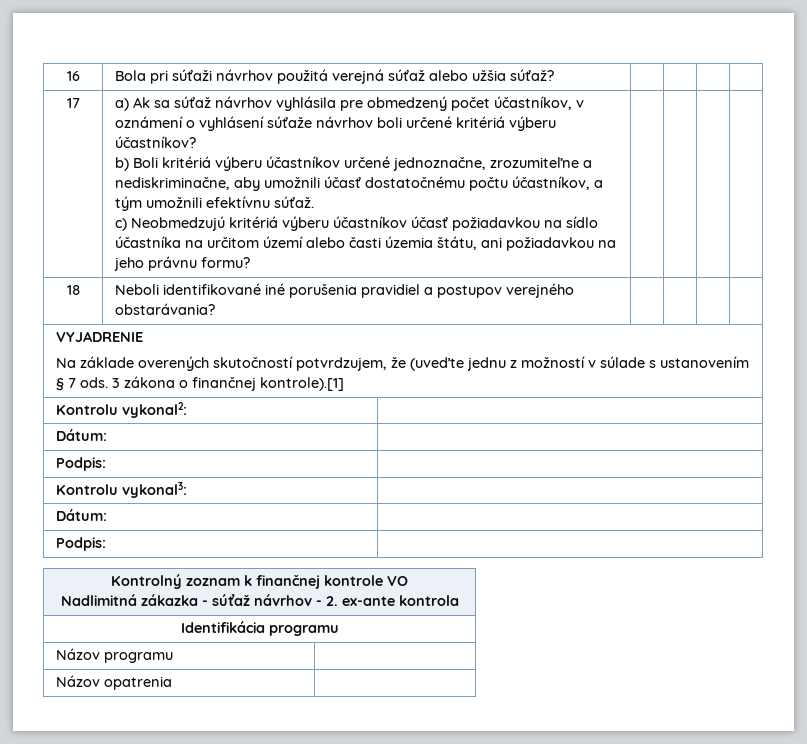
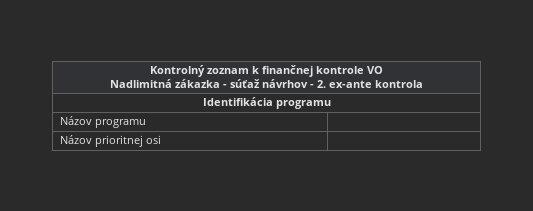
[66,71,80,81] [114,69,554,84] [66,98,80,108] [114,96,584,111] [114,116,556,131] [114,136,196,148] [114,156,592,171] [114,176,603,191] [114,196,314,211] [114,216,598,231] [114,236,616,251] [113,256,250,271] [66,285,80,295] [114,283,574,298] [114,303,215,315] [55,331,143,342] [55,356,749,371] [55,376,344,391] [55,402,187,418] [55,429,107,441] [55,457,106,471] [55,482,187,498] [55,509,107,521] [55,537,106,551] 16 | Bola pri súťaži návrhov použitá verejná súťaž alebo užšia súťaž? | | | | // 17 | a) Ak sa súťaž návrhov vyhlásila pre obmedzený počet účastníkov, v oznámení o vyhlásení súťaže návrhov boli určené kritériá výberu účastníkov? // b) Boli kritériá výberu účastníkov určené jednoznačne, zrozumiteľne a nediskriminačne, aby umožnili účasť dostatočnému počtu účastníkov, a tým umožnili efektívnu súťaž. // c) Neobmedzujú kritériá výberu účastníkov účasť požiadavkou na sídlo účastníka na určitom území alebo časti územia štátu, ani požiadavkou na jeho právnu formu? | | | | // 18 | Neboli identifikované iné porušenia pravidiel a postupov verejného obstarávania? | | | | // VYJADRENIE // Na základe overených skutočností potvrdzujem, že (uveďte jednu z možností v súlade s ustanovením § 7 ods. 3 zákona o finančnej kontrole).[1] // Kontrolu vykonal2: | // Dátum: | // Podpis: | // Kontrolu vykonal3: | // Dátum: | // Podpis: | // -> (150, 71) none
[103,676,172,690] opatrenia -> [95,135,162,147] prioritnej osi

